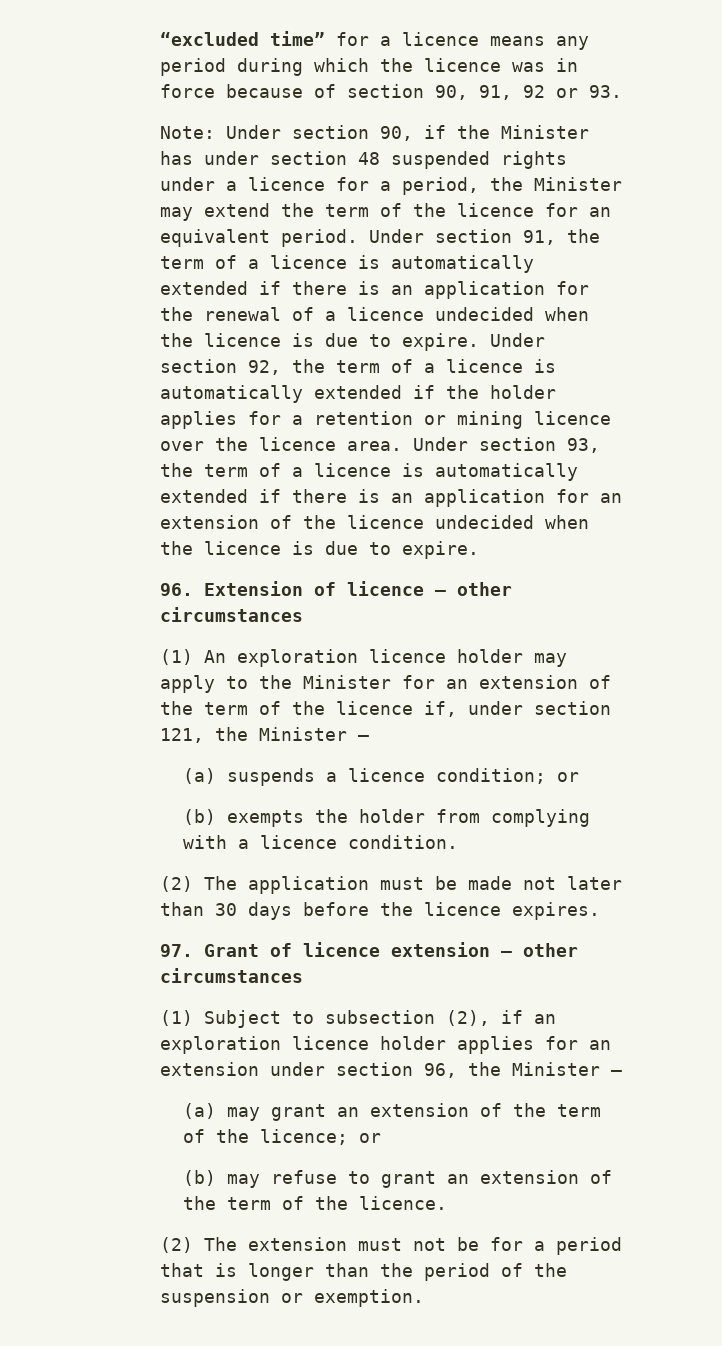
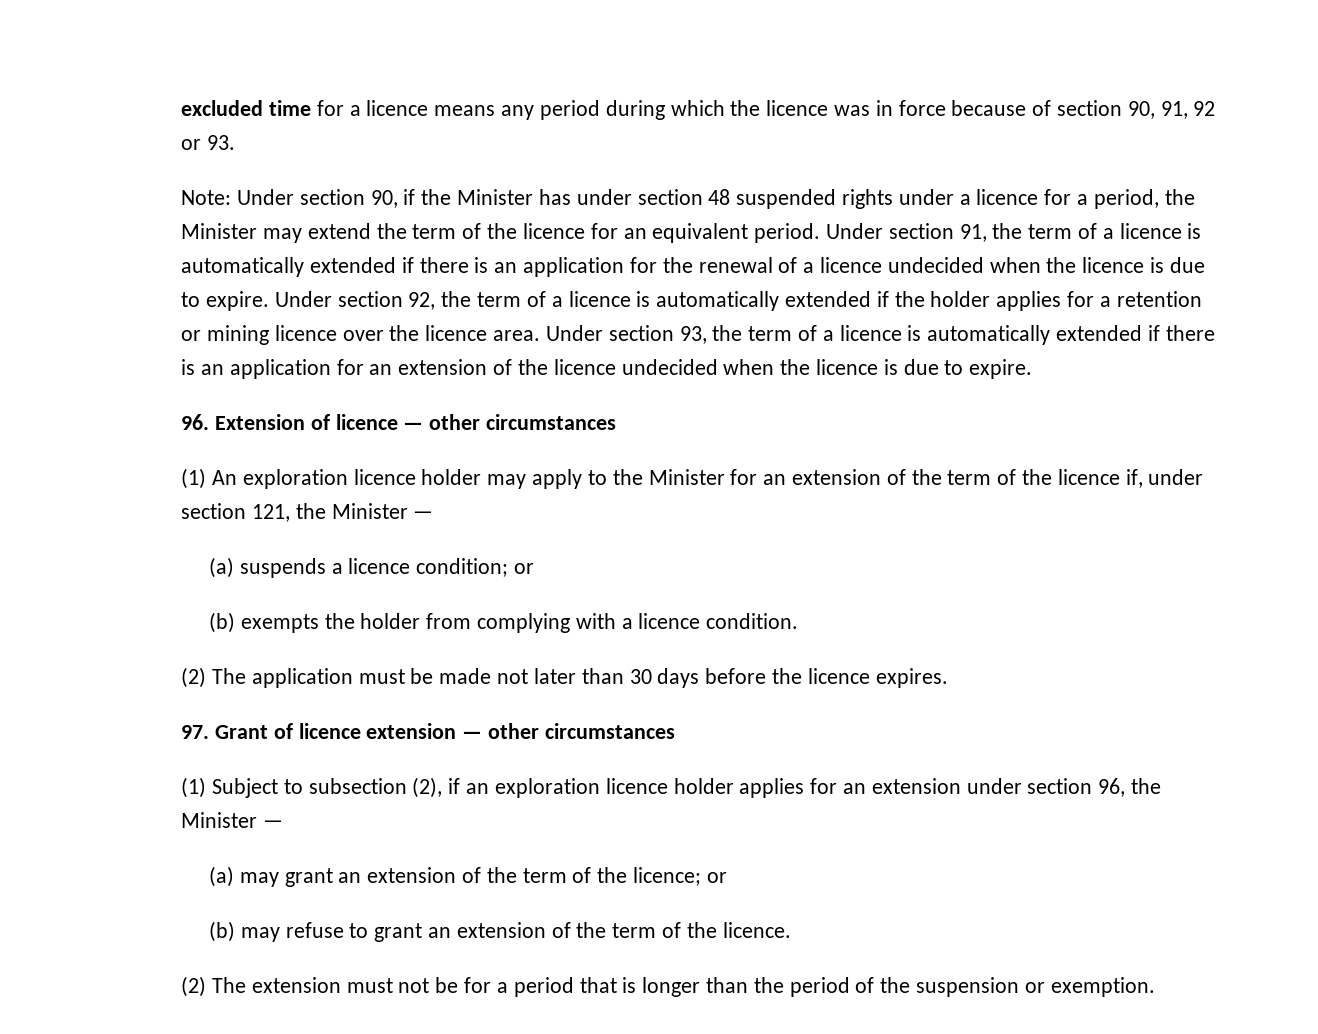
[159,31,325,46] “excluded time” -> [181,100,312,116] excluded time

